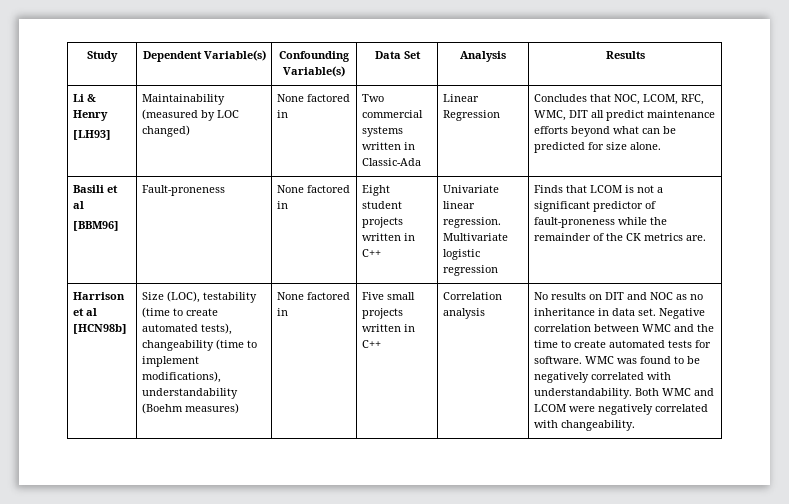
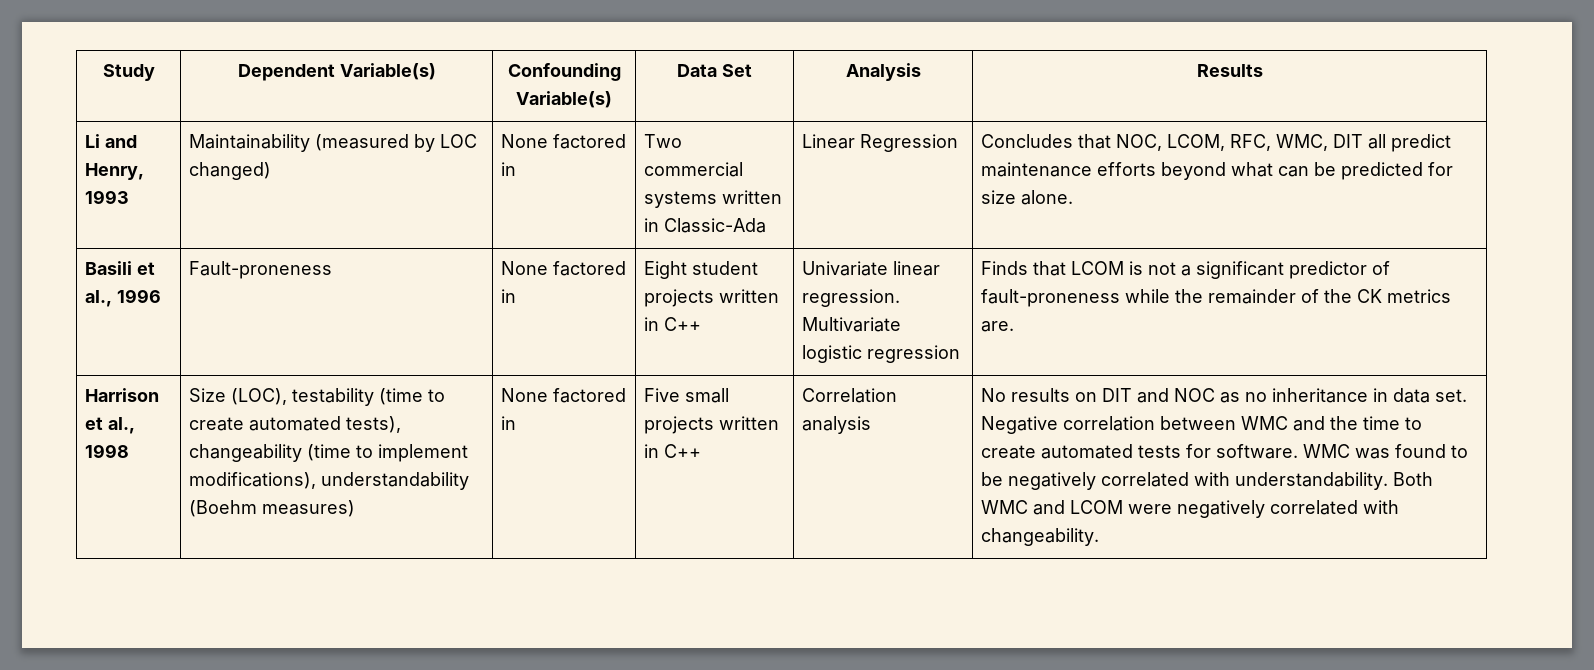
[87,94,97,102] [73,110,109,121] [73,130,112,140] & Henry // [LH93] -> [104,135,137,148] [84,163,144,180] [84,190,129,204] and Henry, 1993
[73,201,85,209] [73,221,120,231] al // [BBM96] -> [84,289,161,307] al., 1996
[86,308,98,316] [73,324,128,334] al [HCN98b] -> [107,417,135,434] [84,444,129,458] al., 1998

